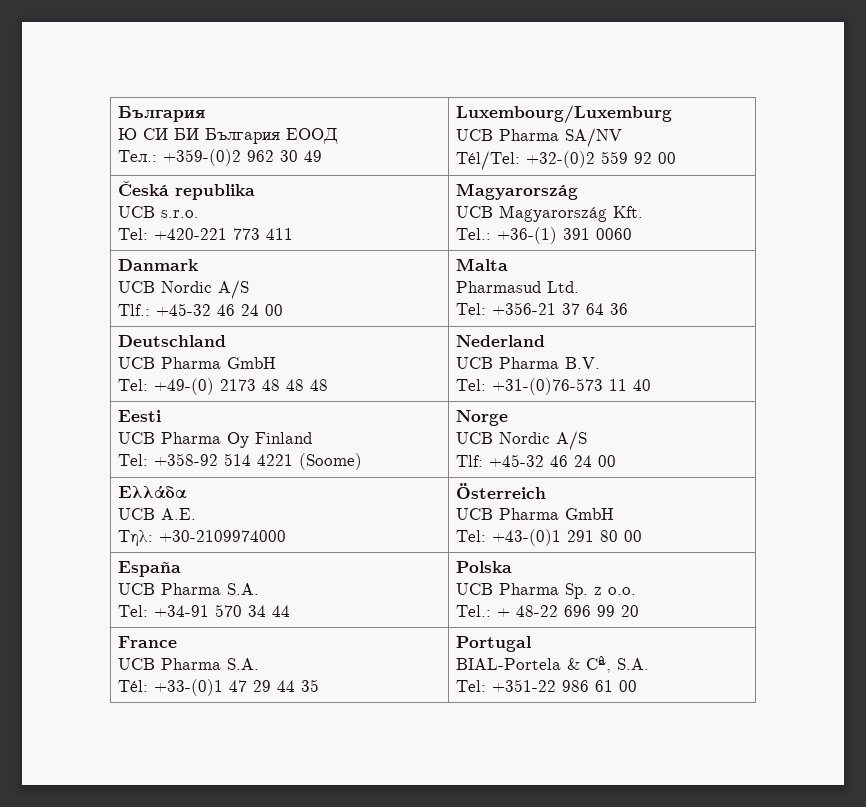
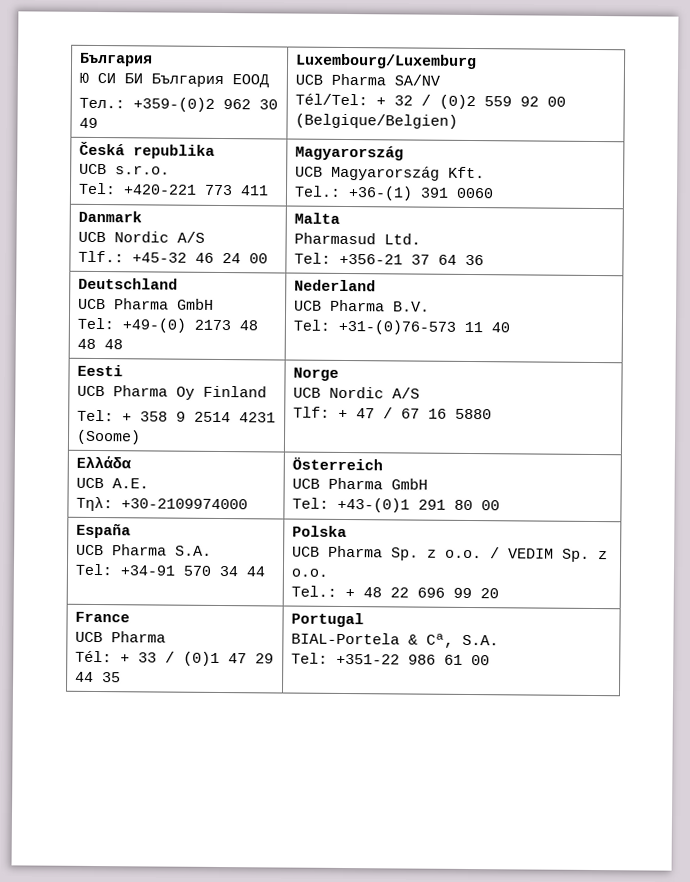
[525,151,595,168] +32-(0)2 -> [375,94,476,110] + 32 / (0)2
(676, 158) none -> [294,113,458,129] (Belgique/Belgien)
[153,453,293,466] +358-92 514 4221 -> [121,411,276,423] + 358 9 2514 4231
[488,454,616,467] +45-32 46 24 00 -> [337,407,492,420] + 47 / 67 16 5880
(636, 591) none -> [489,547,608,562] [290,568,328,577] / VEDIM Sp. z o.o.
[515,605,558,617] 48-22 -> [362,587,409,598] 48 22
[226,658,259,670] S.A. -> (166, 637) none
[153,679,223,696] +33-(0)1 -> [119,651,220,666] + 33 / (0)1

